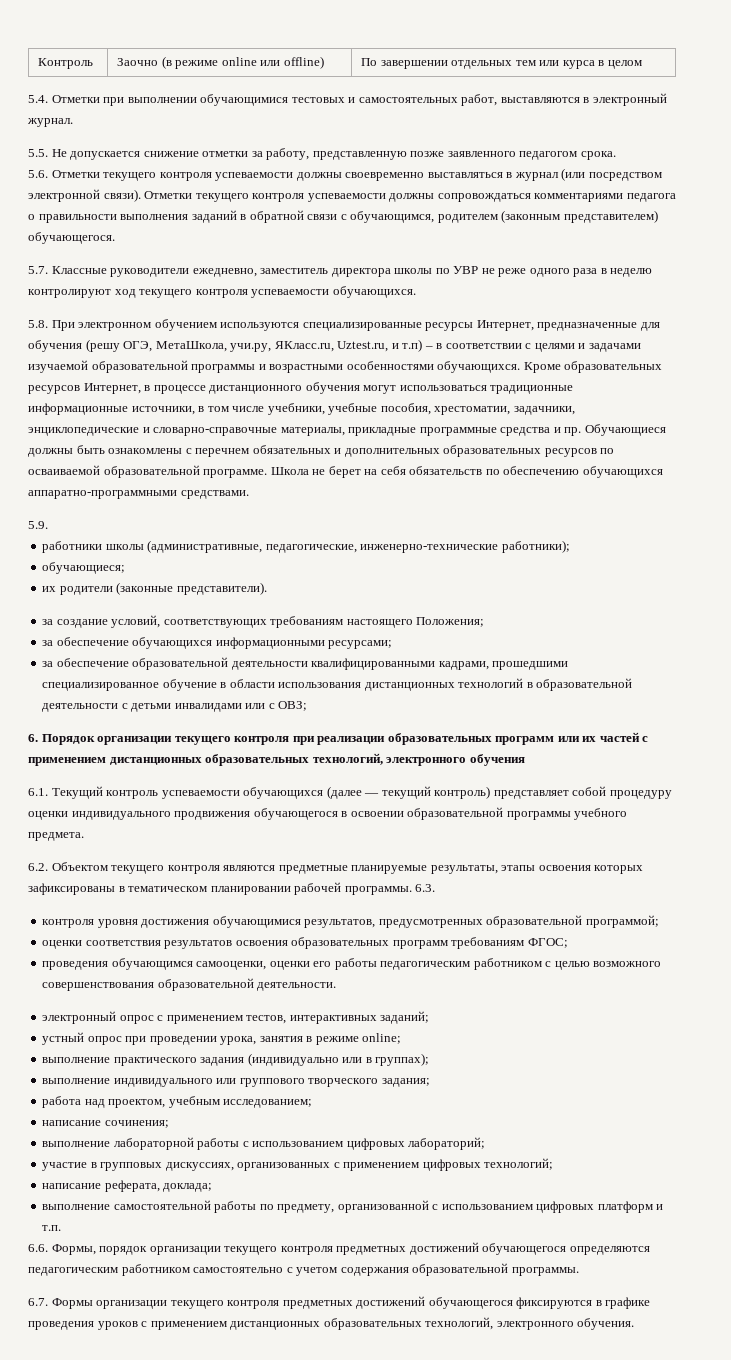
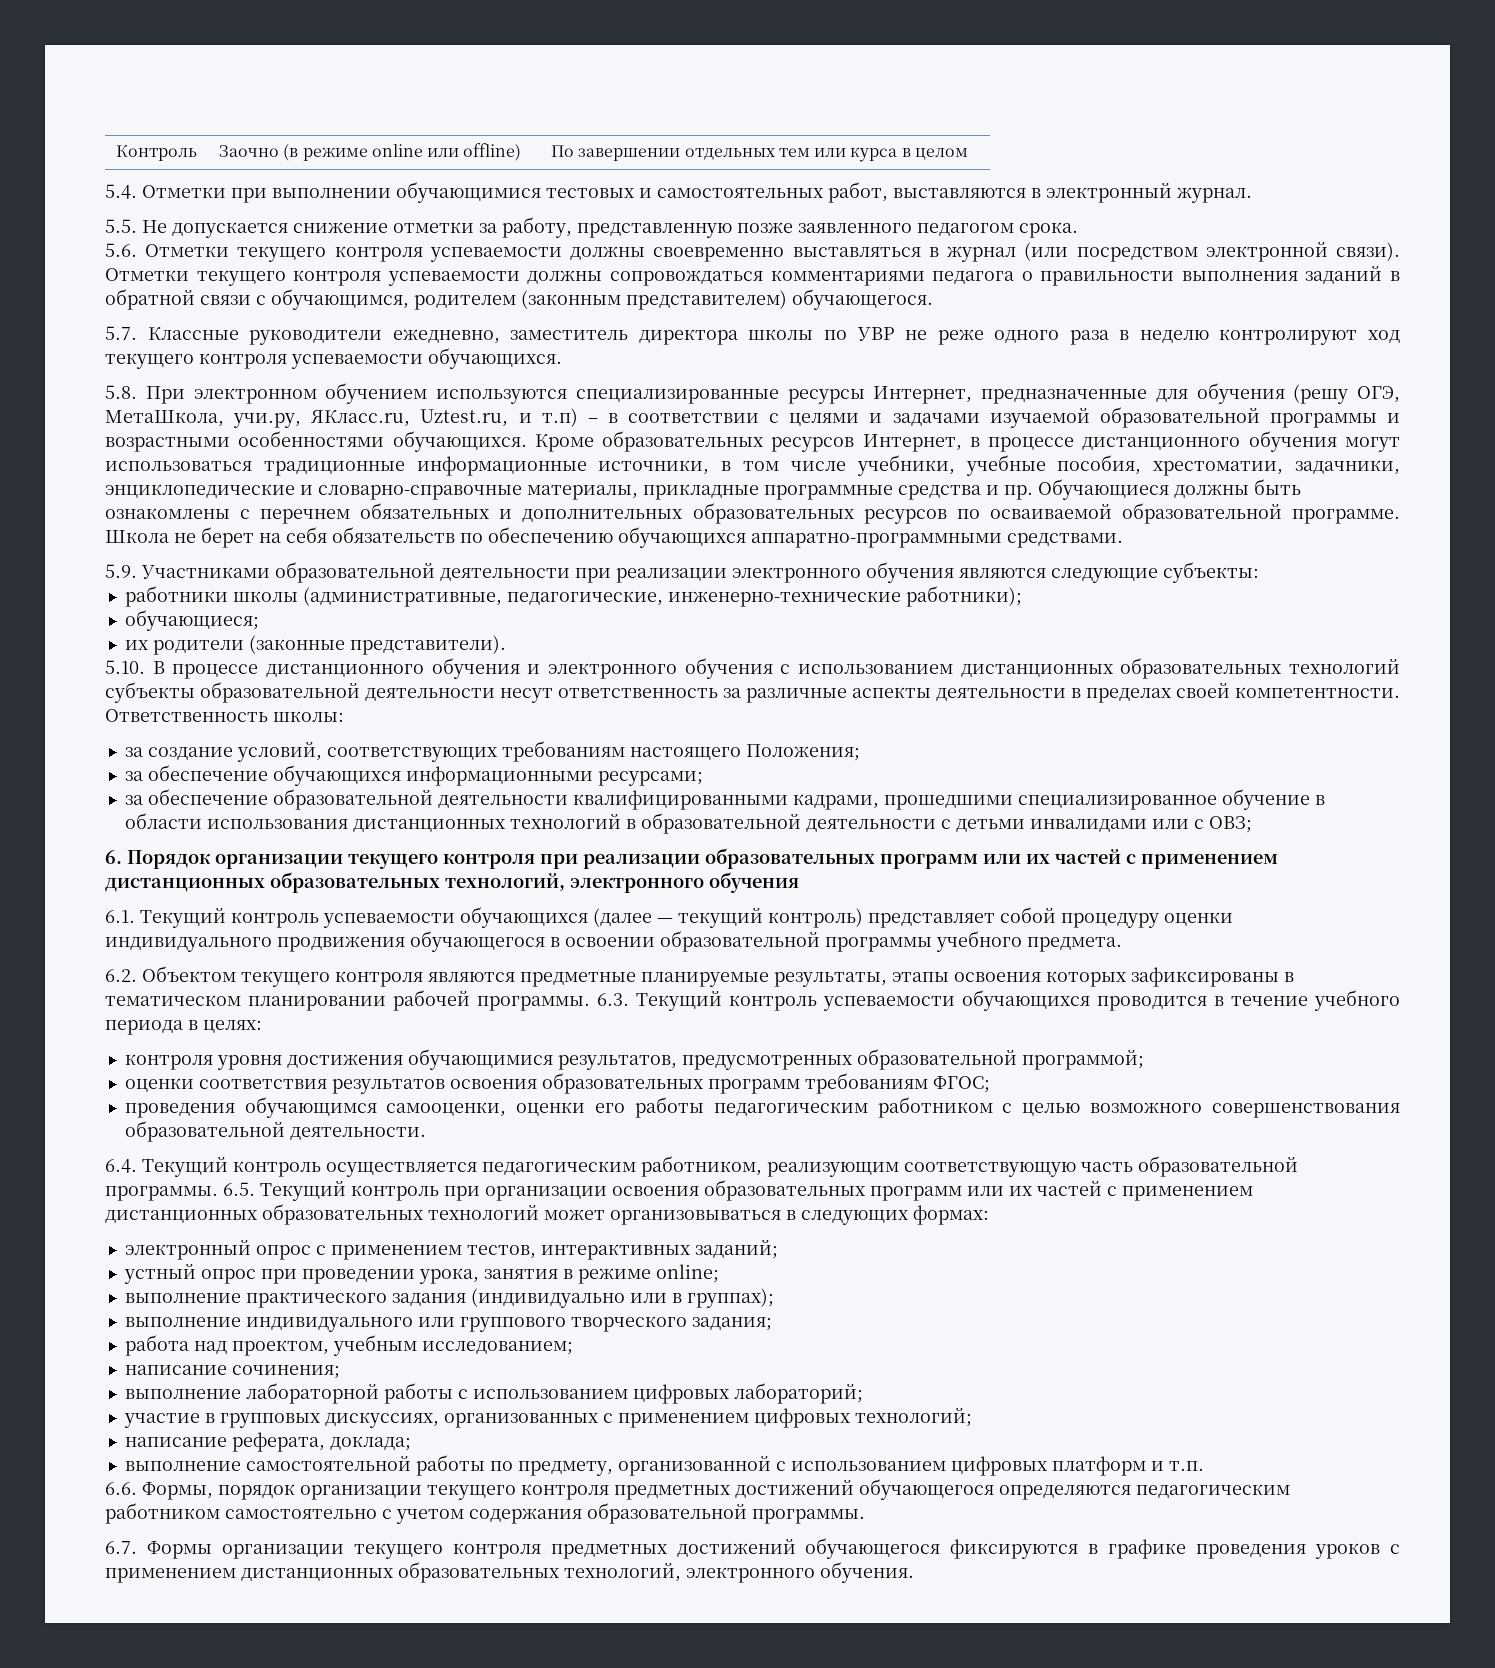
(48, 525) none -> [141,562,1259,583] Участниками образовательной деятельности при реализации электронного обучения являются следующие субъекты:
(267, 588) none -> [105,658,1400,679] [105,682,1400,703] [105,709,344,722] // 5.10. В процессе дистанционного обучения и электронного обучения с использованием дистанционных образовательных технологий субъекты образовательной деятельности несут ответственность за различные аспекты деятельности в пределах своей компетентности. Ответственность школы:
(436, 888) none -> [636,990,1400,1011] [105,1020,262,1035] Текущий контроль успеваемости обучающихся проводится в течение учебного периода в целях:
(337, 986) none -> [105,1156,1298,1177] [105,1180,1253,1201] [105,1204,989,1225] // 6.4. Текущий контроль осуществляется педагогическим работником, реализующим соответствующую часть образовательной программы. 6.5. Текущий контроль при организации освоения образовательных программ или их частей с применением дистанционных образовательных технологий может организовываться в следующих формах:

